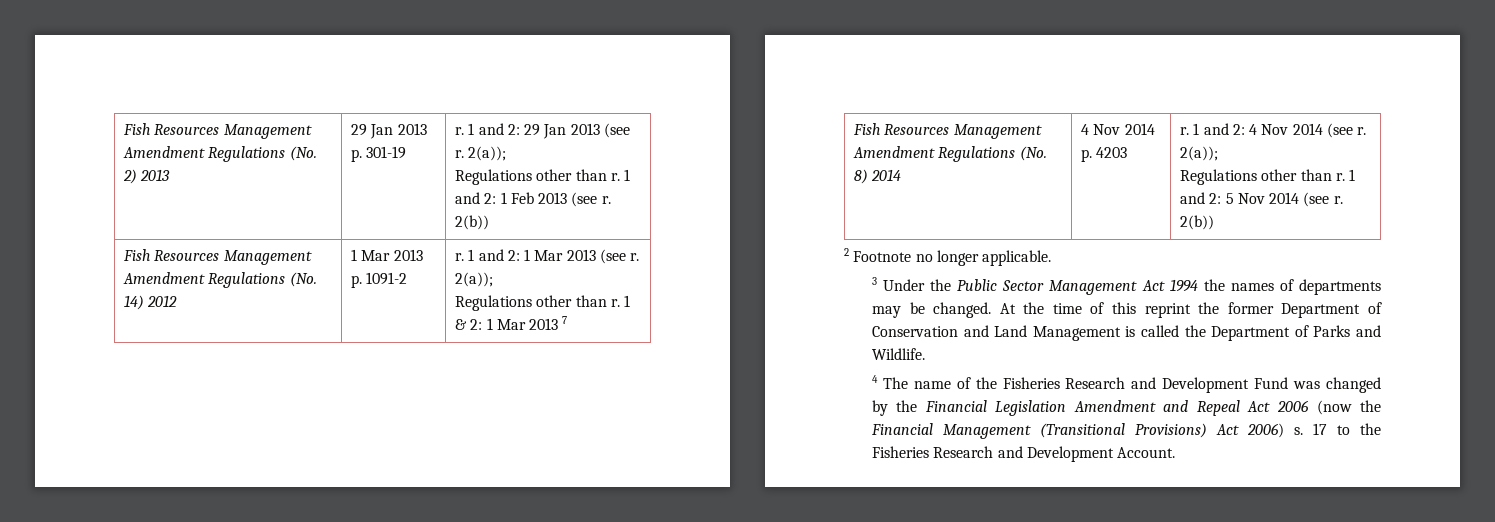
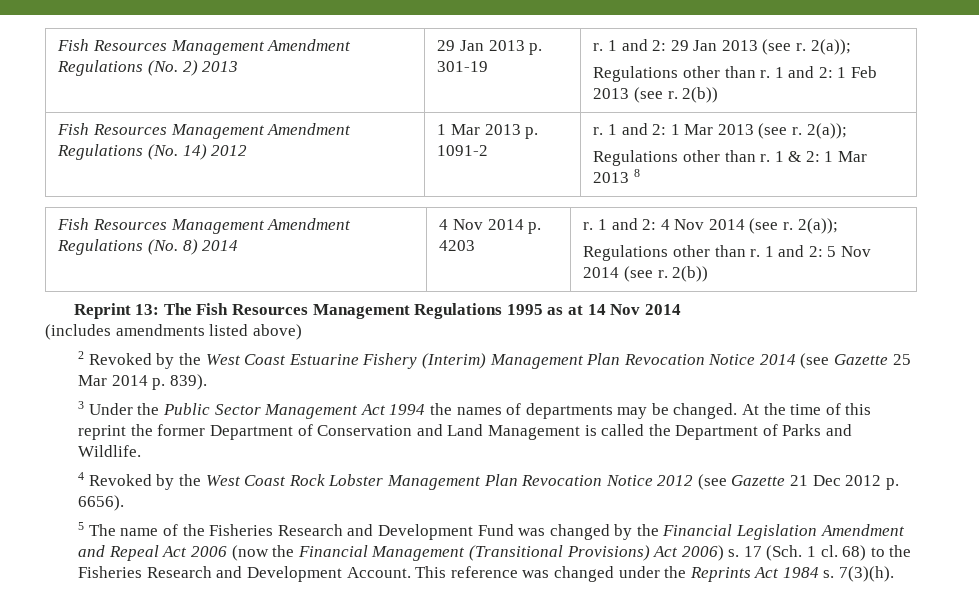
[562,316,568,324] 7 -> [633,169,640,177] 8
[844,248,1052,266] 2 Footnote no longer applicable. -> [73,303,681,319] [45,324,302,340] [78,351,911,369] [78,374,207,390] Reprint 13: The Fish Resources Management Regulations 1995 as at 14 Nov 2014 // (includes amendments listed above) // 2 Revoked by the West Coast Estuarine Fishery (Interim) Management Plan Revocation Notice 2014 (see Gazette 25 Mar 2014 p. 839).
(878, 379) none -> [88,474,899,490] [78,495,125,511] [78,522,85,530] Revoked by the West Coast Rock Lobster Management Plan Revocation Notice 2012 (see Gazette 21 Dec 2012 p. 6656). // 5
(1327, 429) none -> [766,545,867,561] (Sch. 1 cl. 68)
(1176, 452) none -> [415,566,895,582] This reference was changed under the Reprints Act 1984 s. 7(3)(h).

